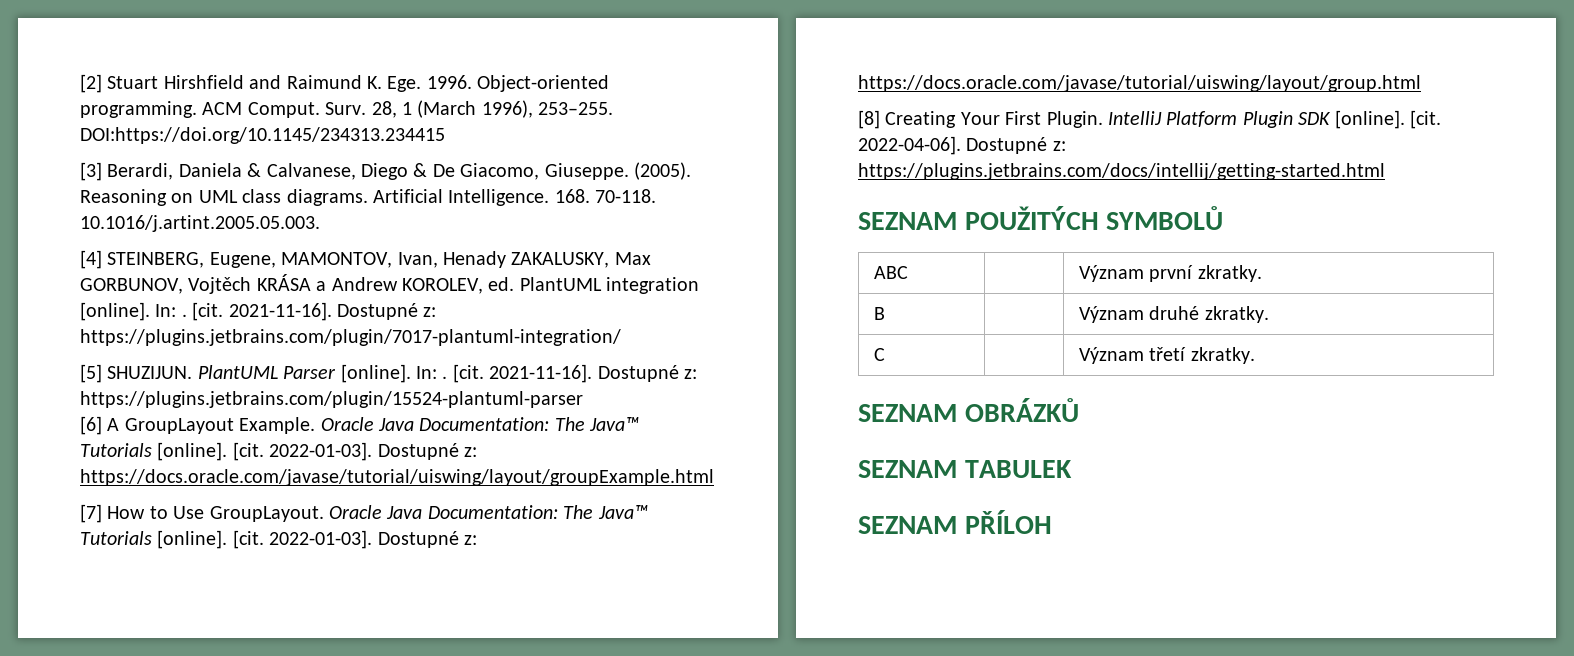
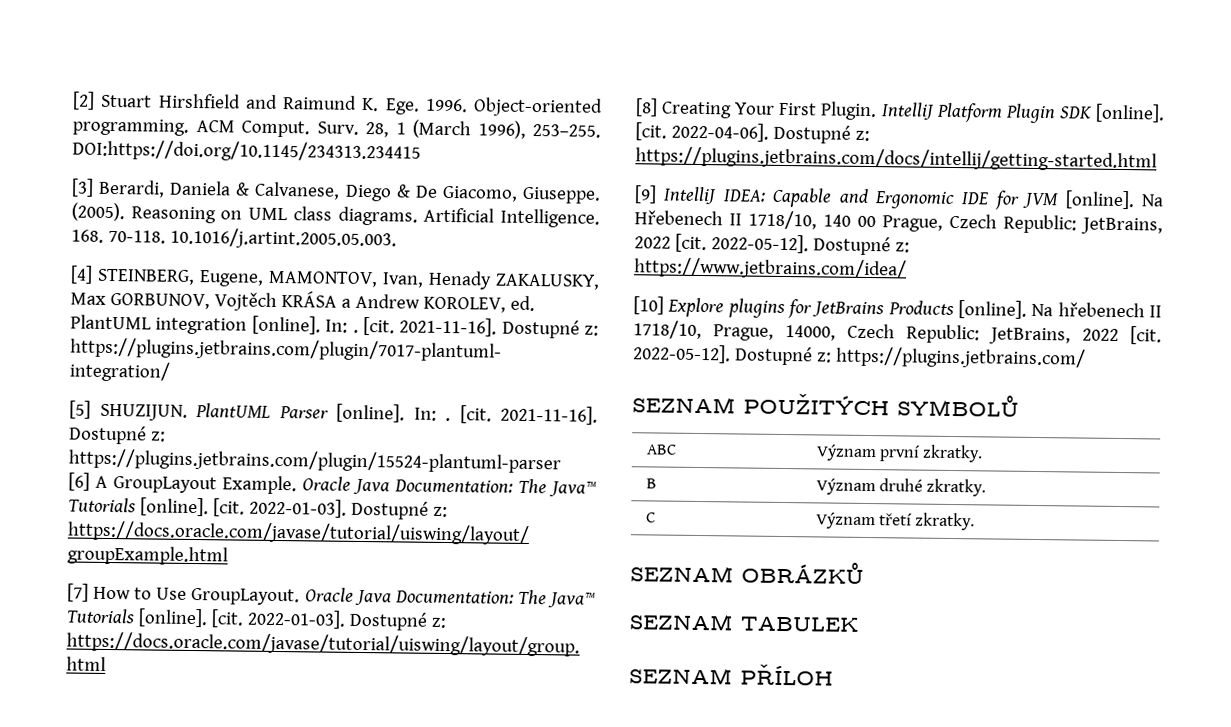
(1385, 171) none -> [634,185,1164,210] [634,210,1163,235] [634,233,910,256] [634,257,907,280] [633,296,1162,319] [633,320,1162,345] [633,344,1086,369] // [9] IntelliJ IDEA: Capable and Ergonomic IDE for JVM [online]. Na Hřebenech II 1718/10, 140 00 Prague, Czech Republic: JetBrains, 2022 [cit. 2022-05-12]. Dostupné z: https://www.jetbrains.com/idea/ // [10] Explore plugins for JetBrains Products [online]. Na hřebenech II 1718/10, Prague, 14000, Czech Republic: JetBrains, 2022 [cit. 2022-05-12]. Dostupné z: https://plugins.jetbrains.com/

